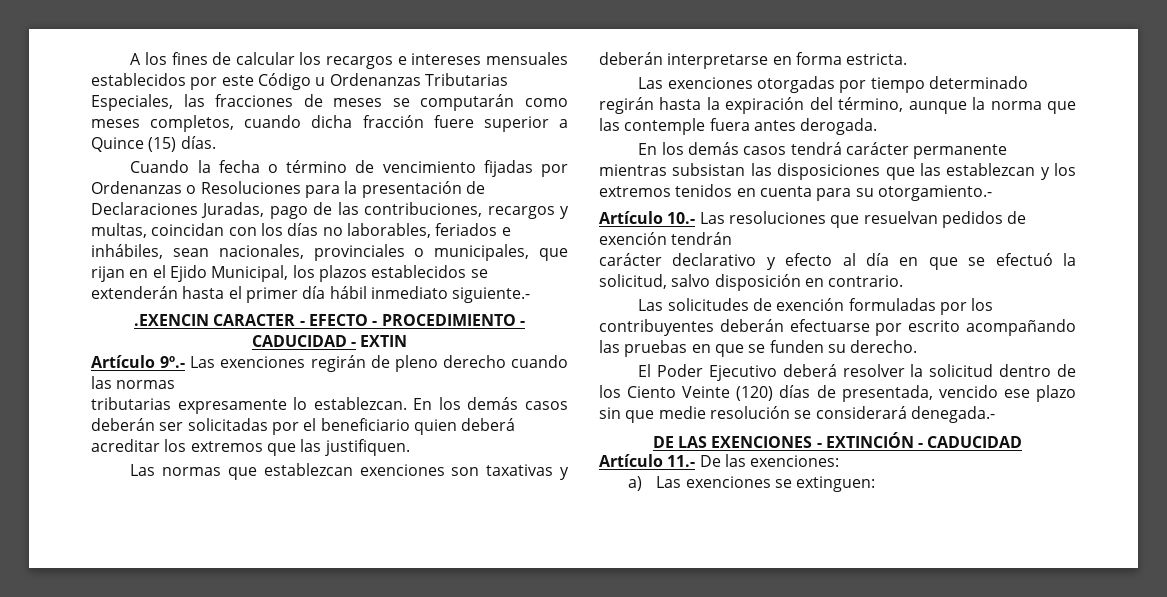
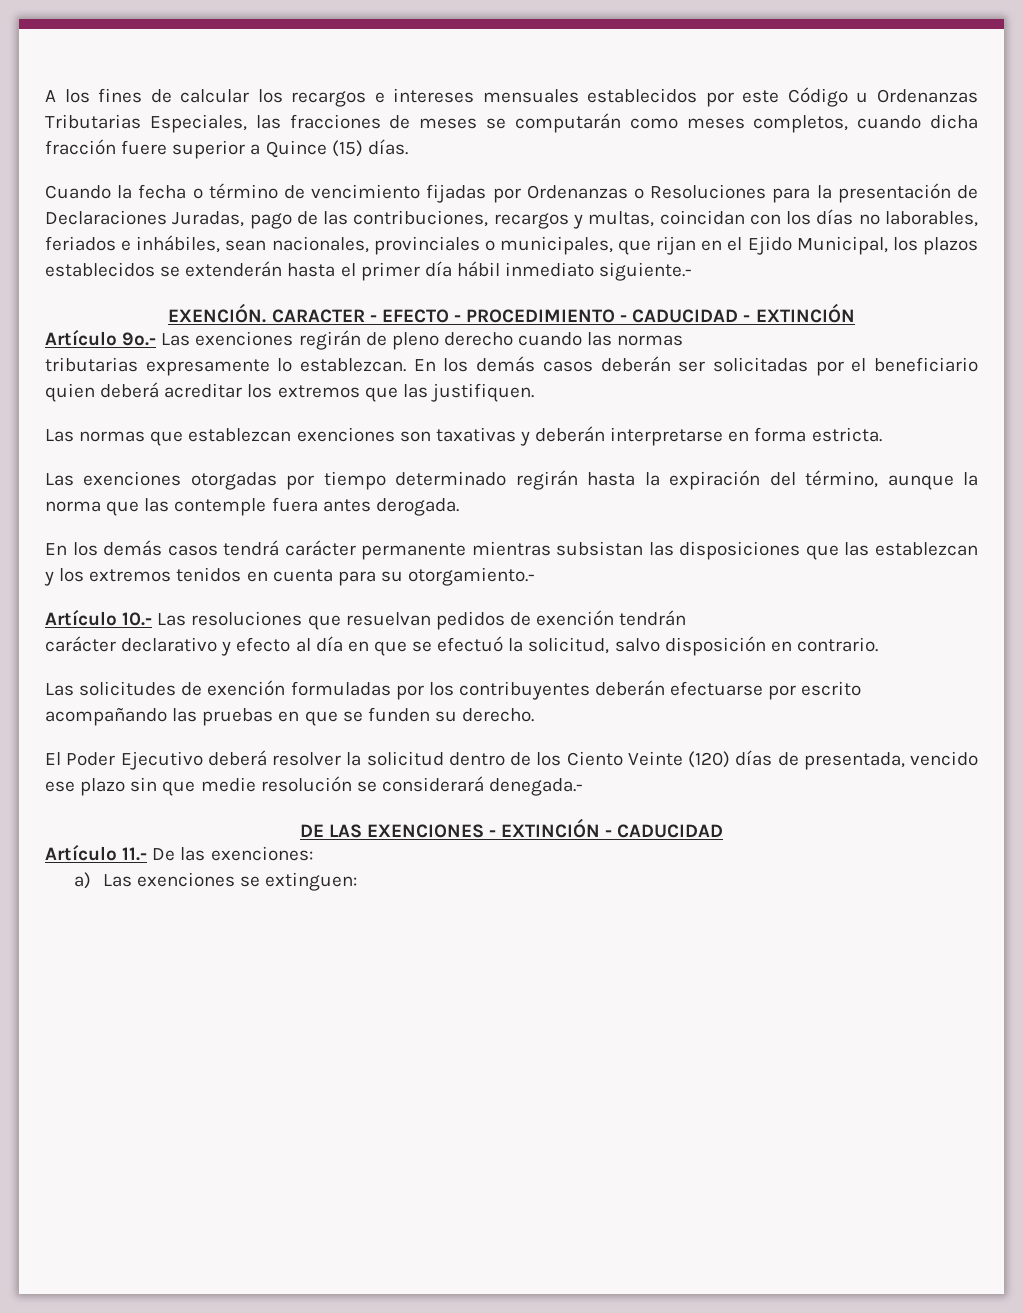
[134,314,210,326] .EXENCIN -> [168,303,267,323] EXENCIÓN.
[360,335,408,347] EXTIN -> [755,303,855,323] EXTINCIÓN

